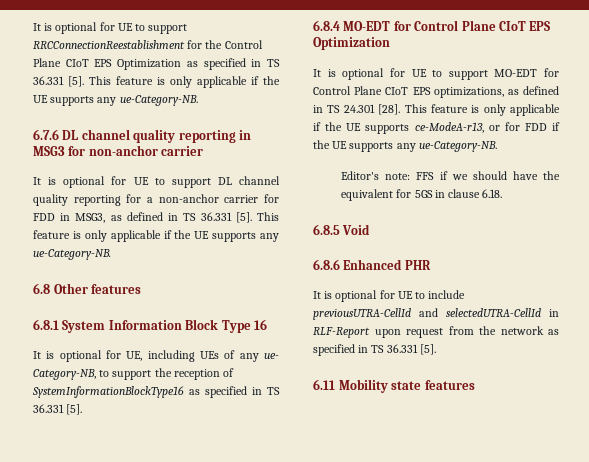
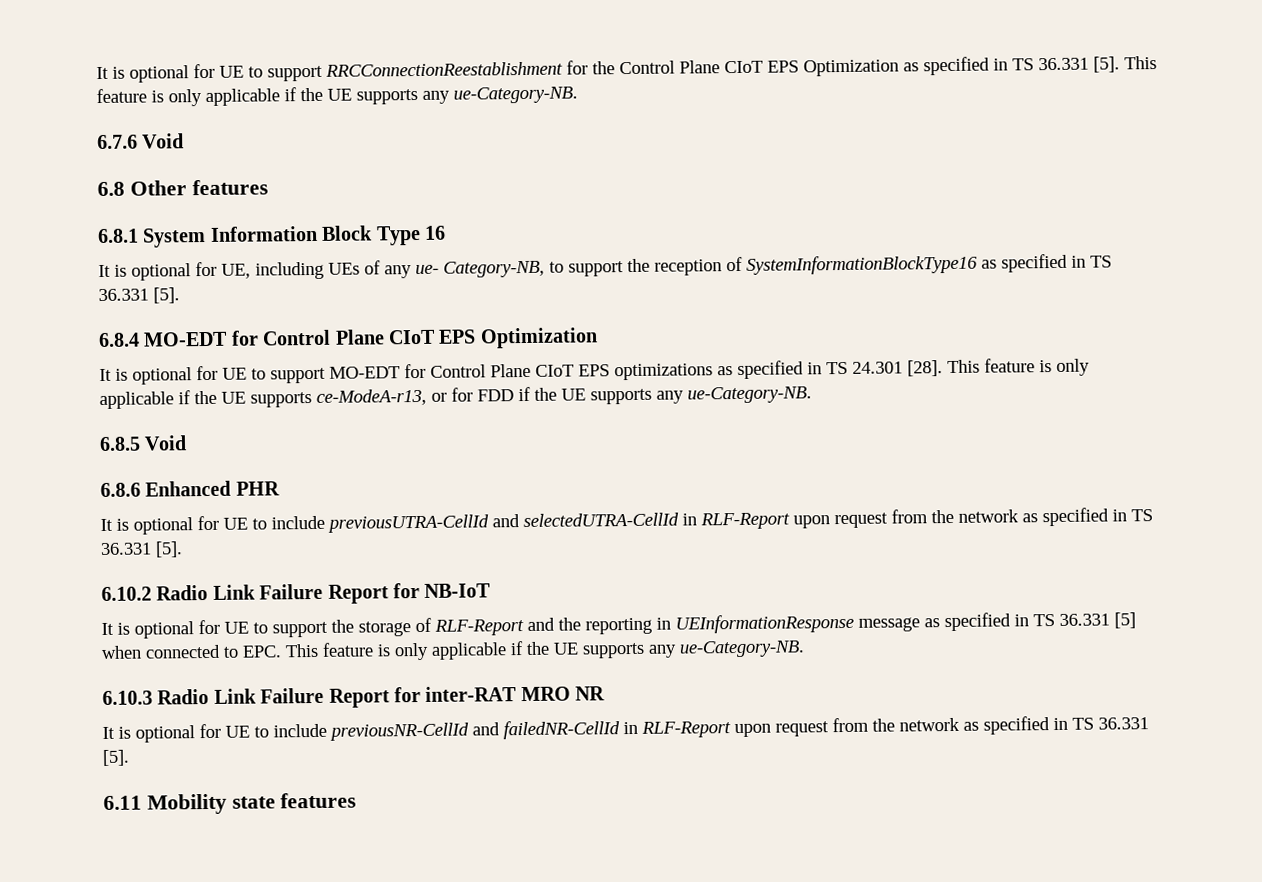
[62,129,251,143] [33,145,204,156] [33,176,280,188] [33,194,279,206] [33,212,279,223] [33,230,279,242] [33,249,111,260] DL channel quality reporting in MSG3 for non-anchor carrier // It is optional for UE to support DL channel quality reporting for a non-anchor carrier for FDD in MSG3, as defined in TS 36.331 [5]. This feature is only applicable if the UE supports any ue-Category-NB. -> [142,133,185,149] Void
[433,86,559,98] optimizations, as defined -> [614,360,804,381] optimizations as specified
[341,171,560,180] [341,189,503,201] // Editor's note: FFS if we should have the equivalent for 5GS in clause 6.18. -> (812, 395) none
(436, 349) none -> [101,583,492,604] [101,612,1136,639] [101,640,805,661] [102,686,606,708] [102,716,1149,743] [102,749,130,766] // 6.10.2 Radio Link Failure Report for NB-IoT // It is optional for UE to support the storage of RLF-Report and the reporting in UEInformationResponse message as specified in TS 36.331 [5] when connected to EPC. This feature is only applicable if the UE supports any ue-Category-NB. // 6.10.3 Radio Link Failure Report for inter-RAT MRO NR // It is optional for UE to include previousNR-CellId and failedNR-CellId in RLF-Report upon request from the network as specified in TS 36.331 [5].

